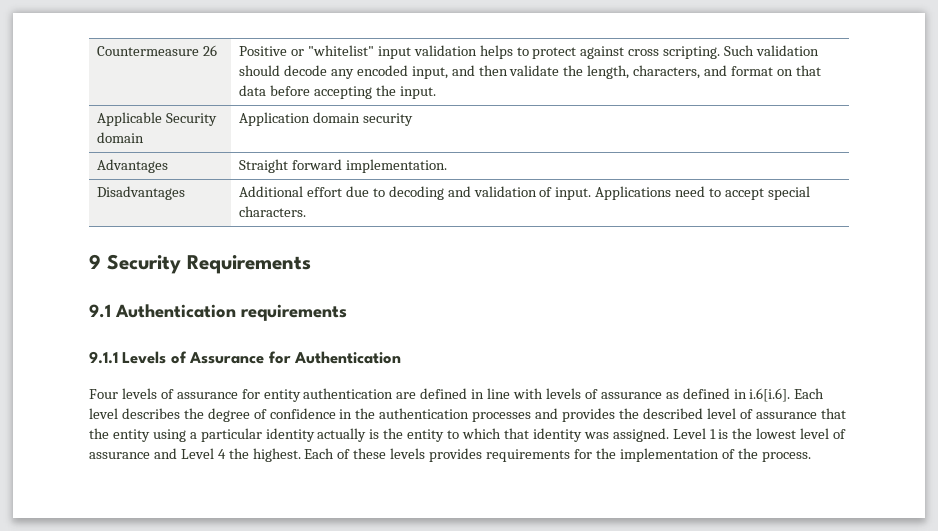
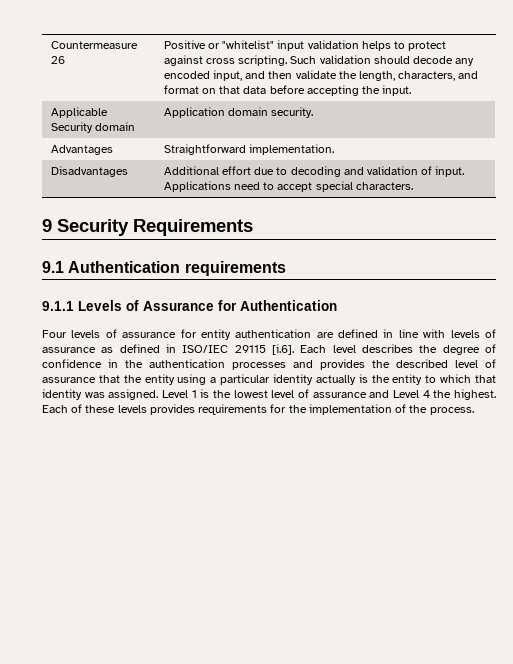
[362,113,413,126] security -> [271,107,314,118] security.
[239,159,342,173] Straight forward -> [163,144,246,155] Straightforward
[749,388,791,402] i.6[i.6]. -> [182,344,294,355] ISO/IEC 29115 [i.6].

